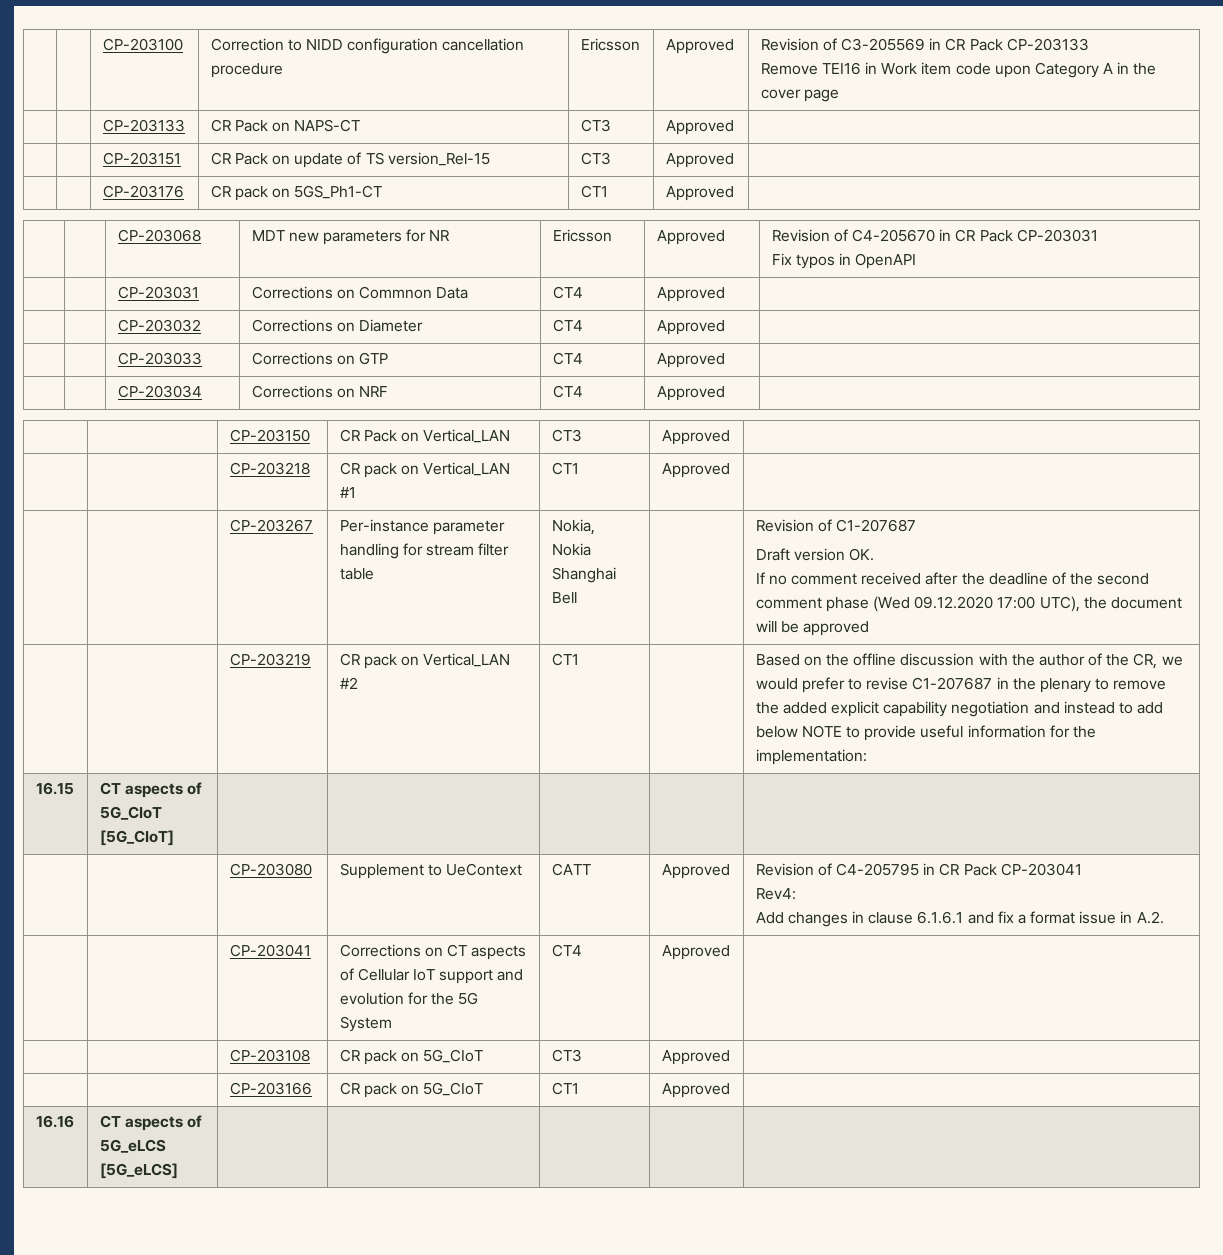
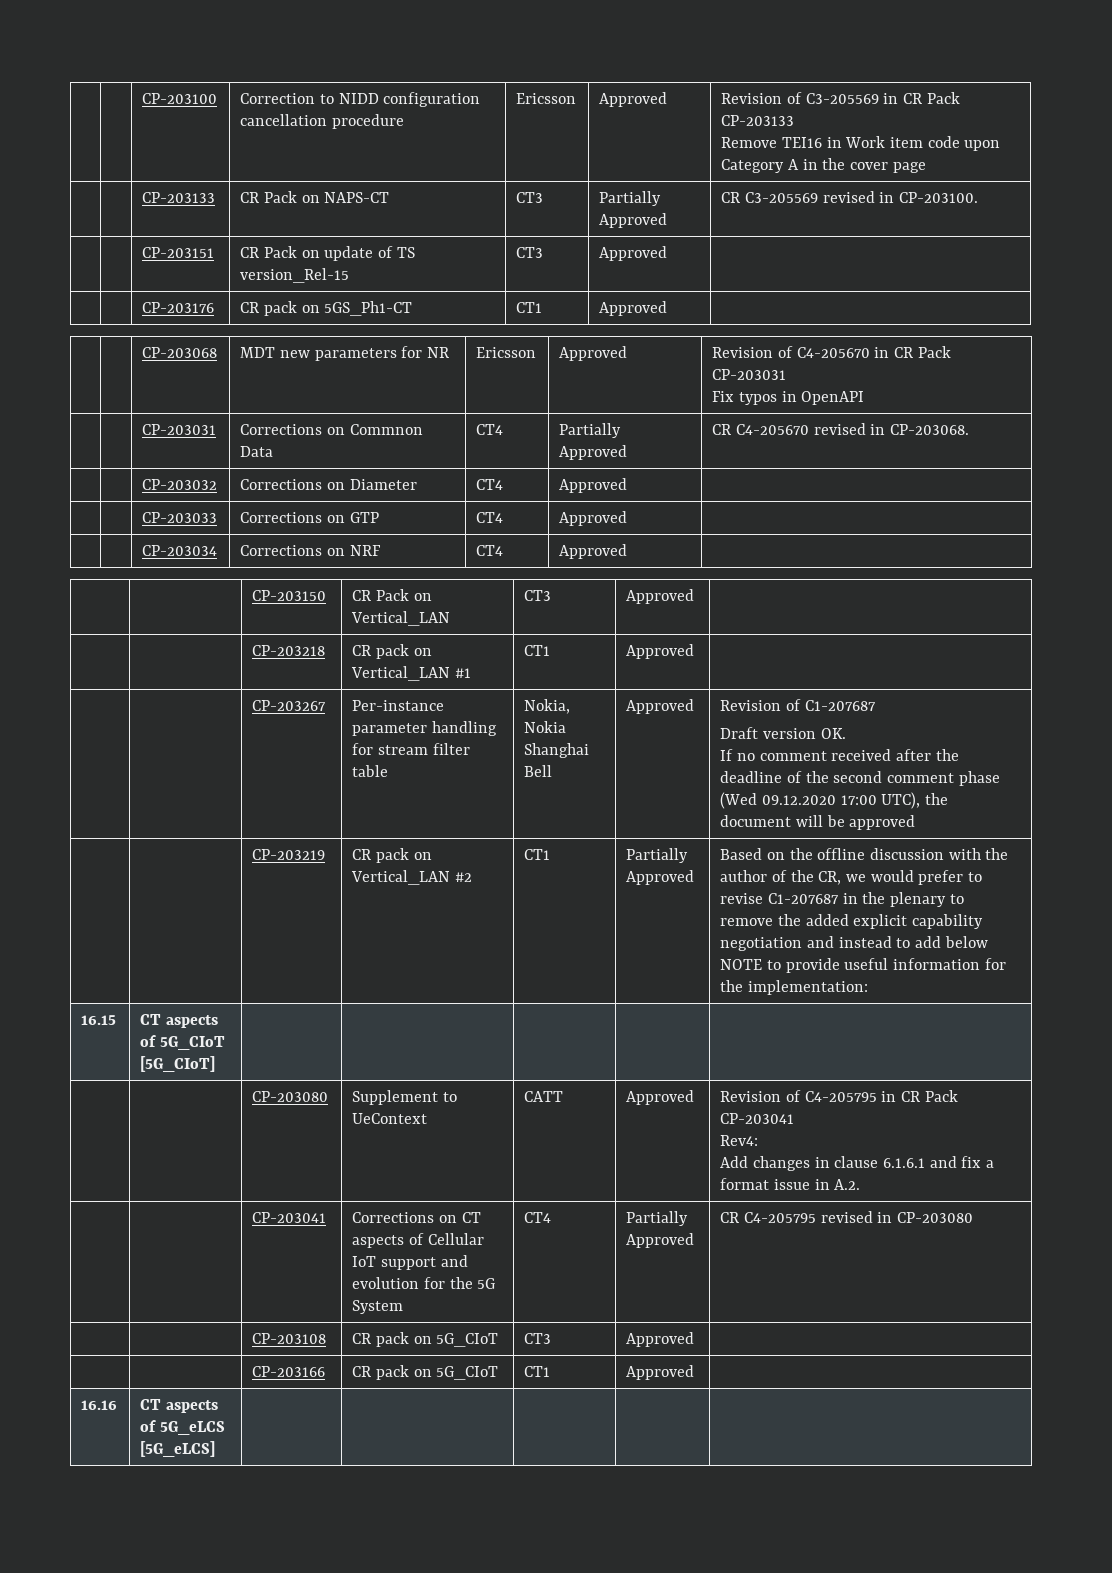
[665,120,734,135] Approved | -> [599,191,662,206] [599,213,668,228] [721,191,978,203] Partially Approved | CR C3-205569 revised in CP-203100.
[656,287,725,302] Approved | -> [559,423,622,438] [559,445,628,460] [712,423,969,435] Partially Approved | CR C4-205670 revised in CP-203068.
(577, 598) none -> [626,699,695,714] Approved
(579, 659) none -> [626,848,689,863] [626,870,695,885] Partially Approved
[661,945,730,960] Approved | -> [626,1211,689,1226] [626,1233,695,1248] [720,1211,973,1223] Partially Approved | CR C4-205795 revised in CP-203080

